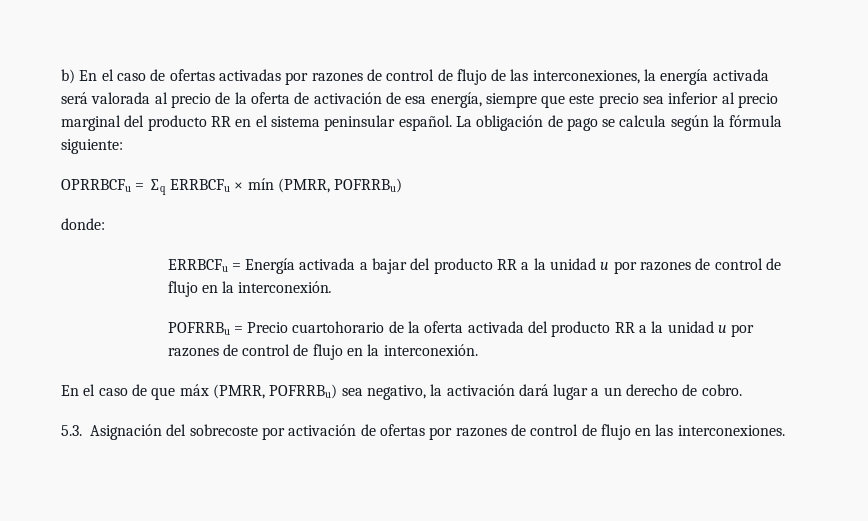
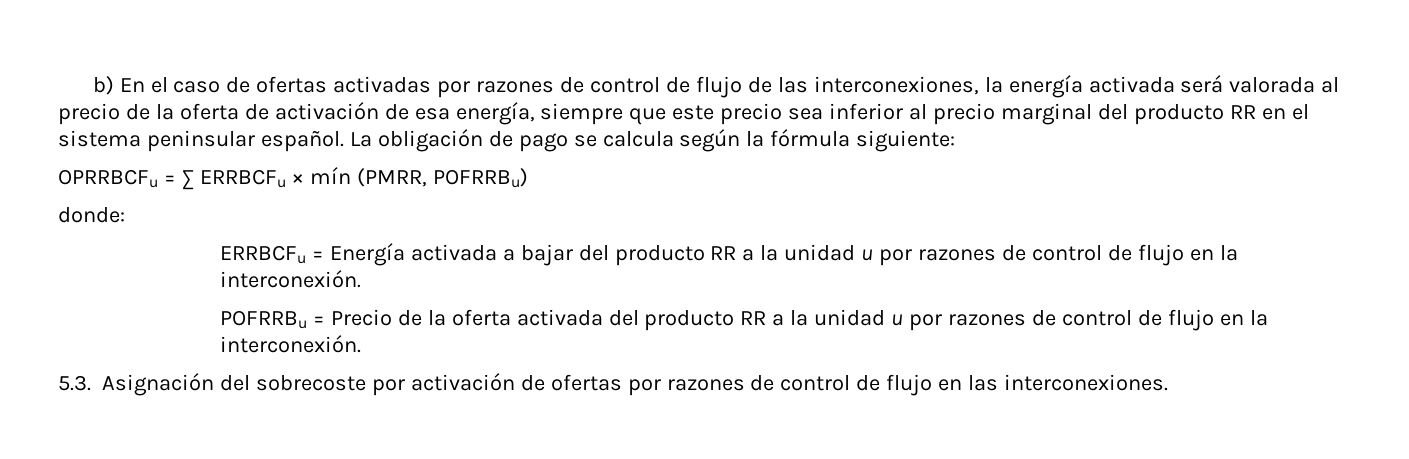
[148,179,166,195] ∑q -> [181,170,194,190] ∑
[292,321,385,333] cuartohorario -> (392, 317) none
[61,384,742,400] // En el caso de que máx (PMRR, POFRRBu) sea negativo, la activación dará lugar a un derecho de cobro. -> (361, 344) none

